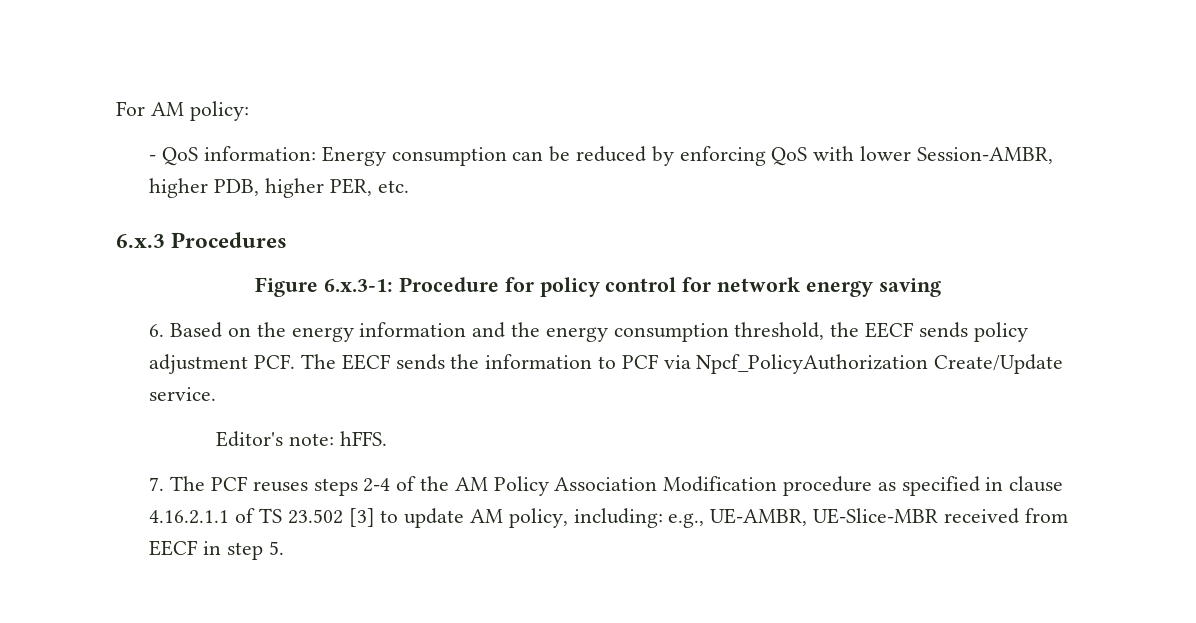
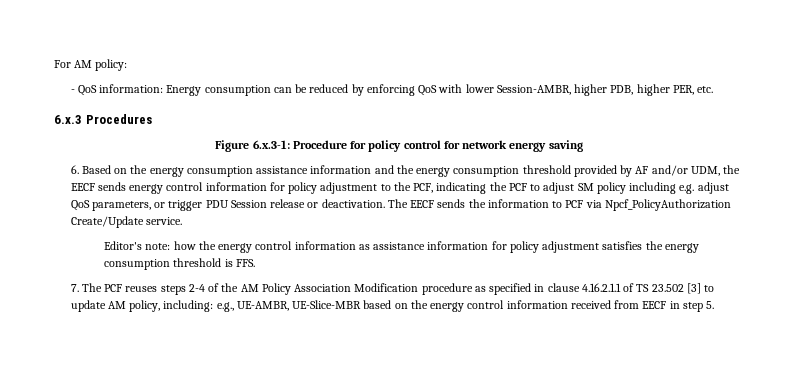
(354, 334) none -> [186,166,309,177] consumption assistance
[734,322,1028,342] [149,354,296,374] threshold, the EECF sends policy adjustment PCF. -> [522,165,741,177] [70,182,729,194] [70,199,385,211] threshold provided by AF and/or UDM, the EECF sends energy control information for policy adjustment to the PCF, indicating the PCF to adjust SM policy including e.g. adjust QoS parameters, or trigger PDU Session release or deactivation.
[339,431,387,446] hFFS. -> [173,241,699,253] [104,258,255,270] how the energy control information as assistance information for policy adjustment satisfies the energy consumption threshold is FFS.
(938, 516) none -> [363,300,568,312] based on the energy control information

